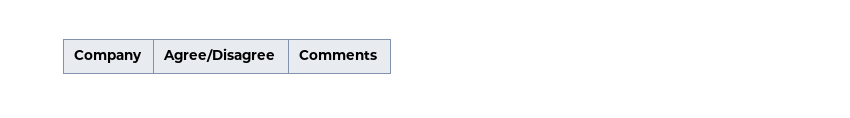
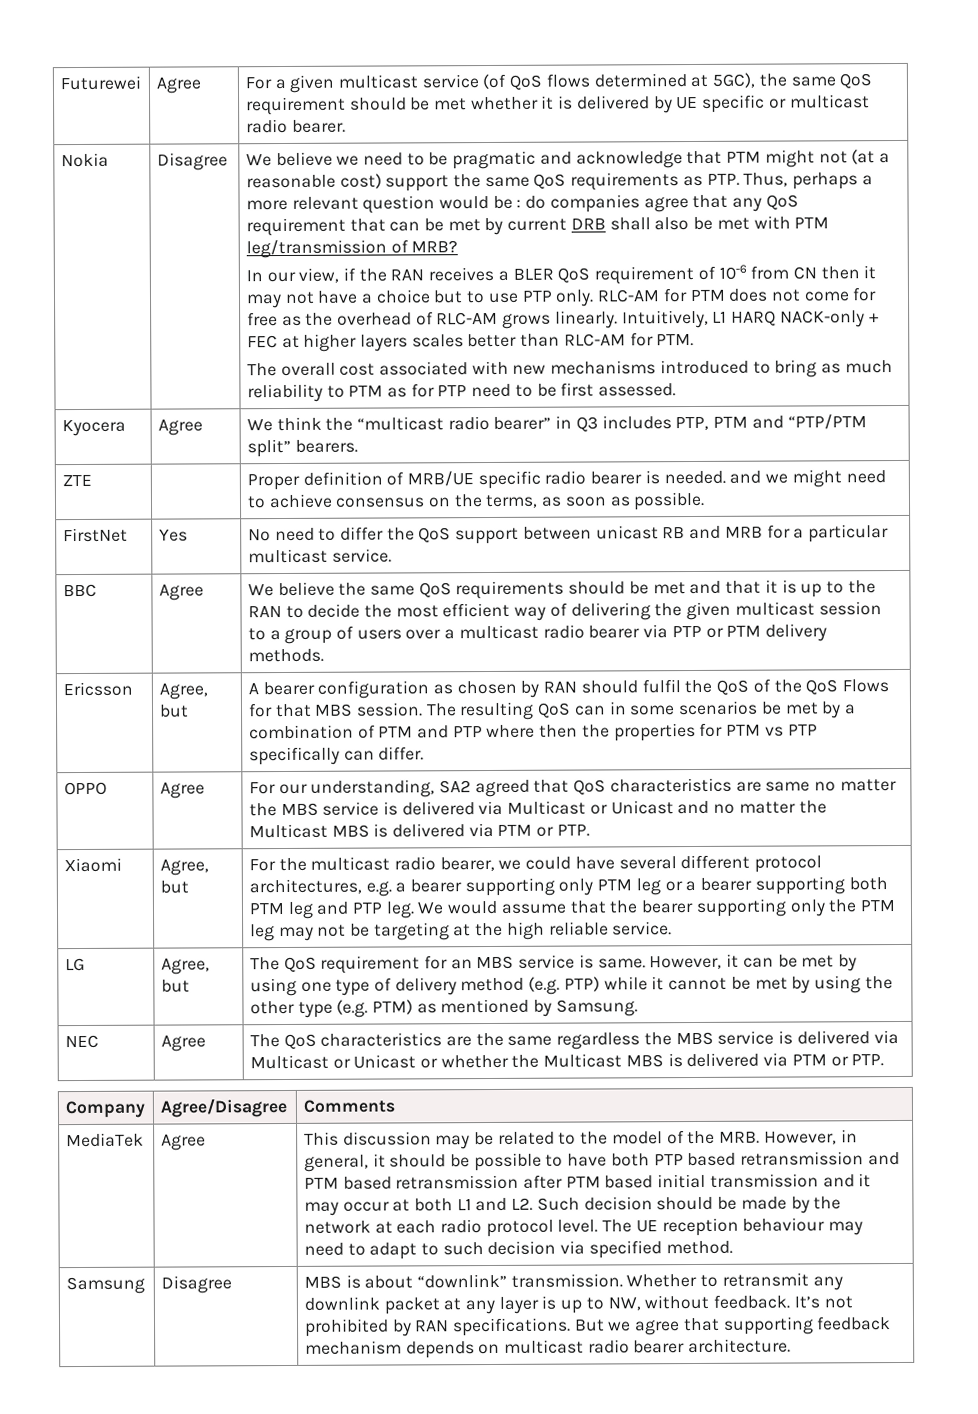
[74,50,143,63] [163,48,276,63] [299,50,378,60] Company | Agree/Disagree | Comments -> [59,75,141,91] [155,77,201,94] [244,72,873,93] [245,94,870,116] [245,118,346,134] [60,152,109,168] [156,152,228,171] [245,149,891,170] [245,172,873,192] [245,194,799,214] [245,215,830,237] [245,239,459,259] [245,264,877,285] [245,287,878,309] [246,309,879,329] [246,332,695,352] [246,359,893,378] [246,382,677,403] [61,419,126,437] [157,419,203,436] [246,414,867,432] [246,438,358,458] [61,474,92,487] [246,469,886,491] [246,491,706,511] [62,527,128,543] [158,529,188,542] [247,524,890,545] [247,548,392,564] [62,583,97,598] [158,584,204,601] [247,579,876,600] [247,601,882,621] [247,623,828,644] [247,648,324,663] [62,681,133,697] [158,683,208,700] [158,704,189,718] [247,678,890,699] [247,700,857,721] [248,722,818,742] [248,746,425,766] [63,781,107,796] [159,782,205,799] [248,777,897,798] [248,800,827,817] [248,822,590,839] [63,857,122,873] [159,859,209,876] [159,880,189,894] [248,854,823,873] [248,876,888,897] [248,898,897,919] [249,921,673,942] [64,957,85,972] [160,958,210,975] [160,979,190,993] [249,953,858,974] [249,975,893,997] [249,998,638,1018] [64,1034,99,1049] [160,1035,206,1052] [249,1030,899,1050] [249,1052,885,1070] [64,1100,146,1119] [159,1097,288,1118] [302,1099,395,1113] [65,1132,144,1148] [160,1134,206,1151] [303,1129,858,1150] [303,1151,900,1172] [303,1173,872,1190] [303,1196,842,1216] [303,1217,864,1238] [303,1240,733,1260] [65,1276,145,1295] [160,1275,232,1294] [303,1272,843,1291] [303,1294,853,1315] [303,1316,892,1337] [304,1338,792,1359] Futurewei | Agree | For a given multicast service (of QoS flows determined at 5GC), the same QoS requirement should be met whether it is delivered by UE specific or multicast radio bearer. // Nokia | Disagree | We believe we need to be pragmatic and acknowledge that PTM might not (at a reasonable cost) support the same QoS requirements as PTP. Thus, perhaps a more relevant question would be : do companies agree that any QoS requirement that can be met by current DRB shall also be met with PTM leg/transmission of MRB? // In our view, if the RAN receives a BLER QoS requirement of 10-6 from CN then it may not have a choice but to use PTP only. RLC-AM for PTM does not come for free as the overhead of RLC-AM grows linearly. Intuitively, L1 HARQ NACK-only + FEC at higher layers scales better than RLC-AM for PTM. // The overall cost associated with new mechanisms introduced to bring as much reliability to PTM as for PTP need to be first assessed. // Kyocera | Agree | We think the “multicast radio bearer” in Q3 includes PTP, PTM and “PTP/PTM split” bearers. // ZTE | | Proper definition of MRB/UE specific radio bearer is needed. and we might need to achieve consensus on the terms, as soon as possible. // FirstNet | Yes | No need to differ the QoS support between unicast RB and MRB for a particular multicast service. // BBC | Agree | We believe the same QoS requirements should be met and that it is up to the RAN to decide the most efficient way of delivering the given multicast session to a group of users over a multicast radio bearer via PTP or PTM delivery methods. // Ericsson | Agree, but | A bearer configuration as chosen by RAN should fulfil the QoS of the QoS Flows for that MBS session. The resulting QoS can in some scenarios be met by a combination of PTM and PTP where then the properties for PTM vs PTP specifically can differ. // OPPO | Agree | For our understanding, SA2 agreed that QoS characteristics are same no matter the MBS service is delivered via Multicast or Unicast and no matter the Multicast MBS is delivered via PTM or PTP. // Xiaomi | Agree, but | For the multicast radio bearer, we could have several different protocol architectures, e.g. a bearer supporting only PTM leg or a bearer supporting both PTM leg and PTP leg. We would assume that the bearer supporting only the PTM leg may not be targeting at the high reliable service. // LG | Agree, but | The QoS requirement for an MBS service is same. However, it can be met by using one type of delivery method (e.g. PTP) while it cannot be met by using the other type (e.g. PTM) as mentioned by Samsung. // NEC | Agree | The QoS characteristics are the same regardless the MBS service is delivered via Multicast or Unicast or whether the Multicast MBS is delivered via PTM or PTP. // Company | Agree/Disagree | Comments // MediaTek | Agree | This discussion may be related to the model of the MRB. However, in general, it should be possible to have both PTP based retransmission and PTM based retransmission after PTM based initial transmission and it may occur at both L1 and L2. Such decision should be made by the network at each radio protocol level. The UE reception behaviour may need to adapt to such decision via specified method. // Samsung | Disagree | MBS is about “downlink” transmission. Whether to retransmit any downlink packet at any layer is up to NW, without feedback. It’s not prohibited by RAN specifications. But we agree that supporting feedback mechanism depends on multicast radio bearer architecture.

